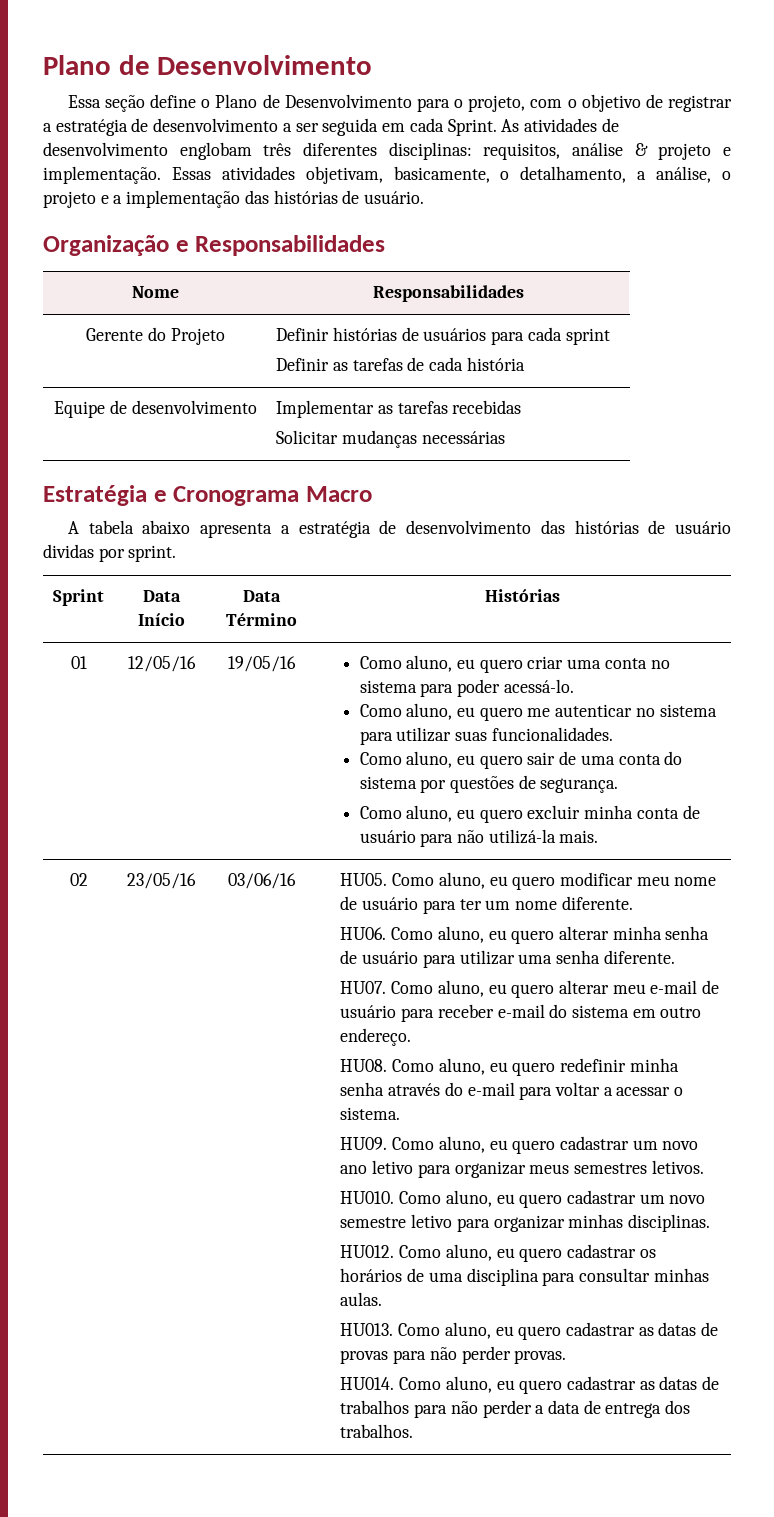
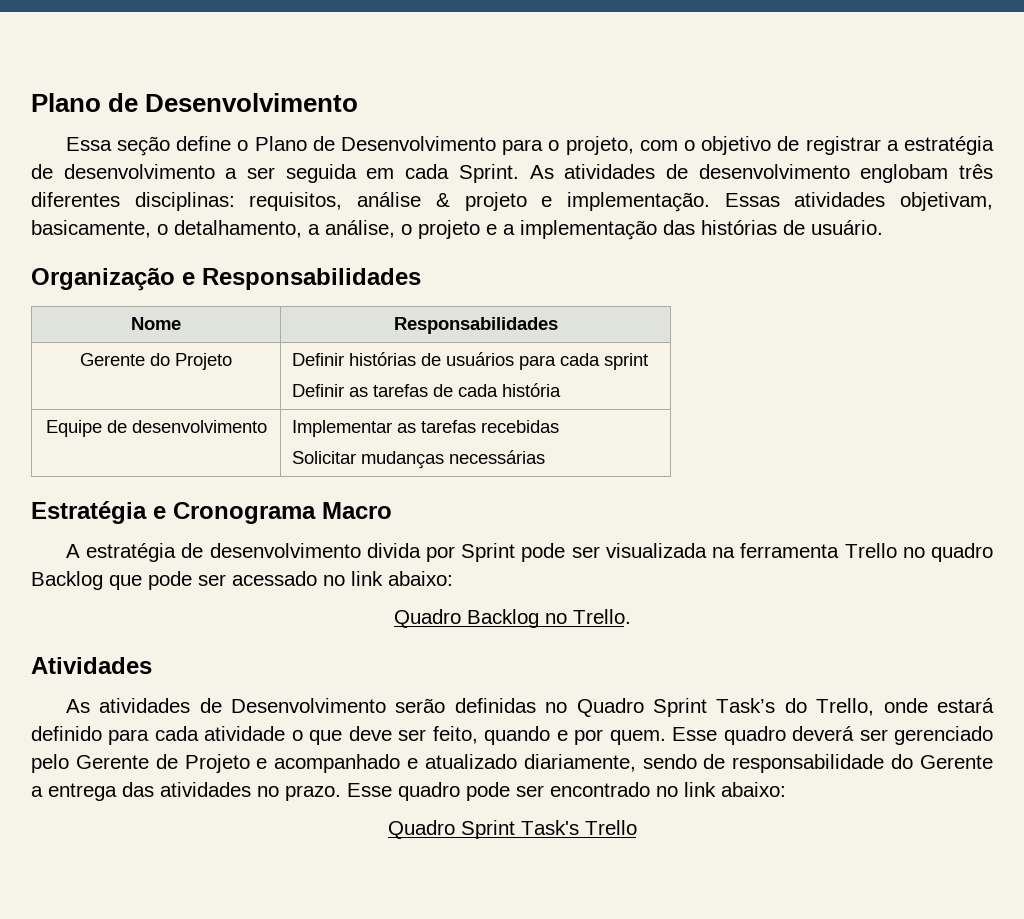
[88,520,732,538] [43,544,177,562] [53,589,104,606] [142,590,181,602] [137,613,185,626] [242,590,281,602] [225,613,297,626] [484,589,560,602] [70,656,87,669] [127,656,196,672] [227,656,296,672] [359,655,670,673] [359,679,574,697] [359,703,717,721] [359,727,613,745] [359,751,683,769] [359,775,619,793] [359,805,700,823] [359,829,599,847] [69,873,88,886] [127,873,196,889] [227,873,296,889] [340,872,717,890] [340,896,633,914] [340,926,710,944] [340,950,675,968] [340,980,720,998] [340,1004,702,1022] [340,1028,412,1046] [340,1058,679,1076] [340,1082,684,1100] [340,1107,401,1120] [340,1136,699,1154] [340,1160,704,1178] [340,1190,706,1208] [340,1214,710,1232] [340,1244,656,1262] [340,1268,709,1286] [340,1292,383,1306] [340,1322,719,1340] [340,1346,567,1364] [340,1376,720,1394] [340,1400,691,1418] [340,1424,414,1438] tabela abaixo apresenta a estratégia de desenvolvimento das histórias de usuário dividas por sprint. // Sprint | Data Início | Data Término | Histórias // 01 | 12/05/16 | 19/05/16 | Como aluno, eu quero criar uma conta no sistema para poder acessá-lo. // Como aluno, eu quero me autenticar no sistema para utilizar suas funcionalidades. // Como aluno, eu quero sair de uma conta do sistema por questões de segurança. // Como aluno, eu quero excluir minha conta de usuário para não utilizá-la mais. // 02 | 23/05/16 | 03/06/16 | HU05. Como aluno, eu quero modificar meu nome de usuário para ter um nome diferente. // HU06. Como aluno, eu quero alterar minha senha de usuário para utilizar uma senha diferente. // HU07. Como aluno, eu quero alterar meu e-mail de usuário para receber e-mail do sistema em outro endereço. // HU08. Como aluno, eu quero redefinir minha senha através do e-mail para voltar a acessar o sistema. // HU09. Como aluno, eu quero cadastrar um novo ano letivo para organizar meus semestres letivos. // HU010. Como aluno, eu quero cadastrar um novo semestre letivo para organizar minhas disciplinas. // HU012. Como aluno, eu quero cadastrar os horários de uma disciplina para consultar minhas aulas. // HU013. Como aluno, eu quero cadastrar as datas de provas para não perder provas. // HU014. Como aluno, eu quero cadastrar as datas de trabalhos para não perder a data de entrega dos trabalhos. -> [86,543,994,562] [31,571,453,590] [393,609,631,628] [31,657,152,674] [65,698,994,717] [31,726,994,745] [31,754,993,773] [31,782,786,801] [387,820,637,839] estratégia de desenvolvimento divida por Sprint pode ser visualizada na ferramenta Trello no quadro Backlog que pode ser acessado no link abaixo: // Quadro Backlog no Trello. // Atividades // As atividades de Desenvolvimento serão definidas no Quadro Sprint Task’s do Trello, onde estará definido para cada atividade o que deve ser feito, quando e por quem. Esse quadro deverá ser gerenciado pelo Gerente de Projeto e acompanhado e atualizado diariamente, sendo de responsabilidade do Gerente a entrega das atividades no prazo. Esse quadro pode ser encontrado no link abaixo: // Quadro Sprint Task's Trello

